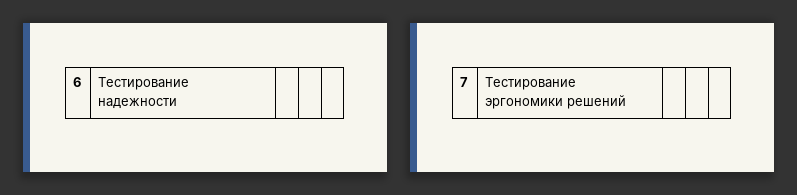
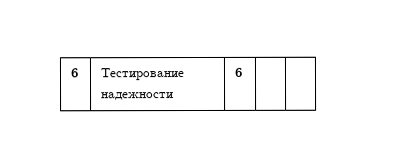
[460,77,469,87] [485,77,577,90] [485,95,627,109] | | // 7 | Тестирование эргономики решений | -> [234,67,243,77] 6

